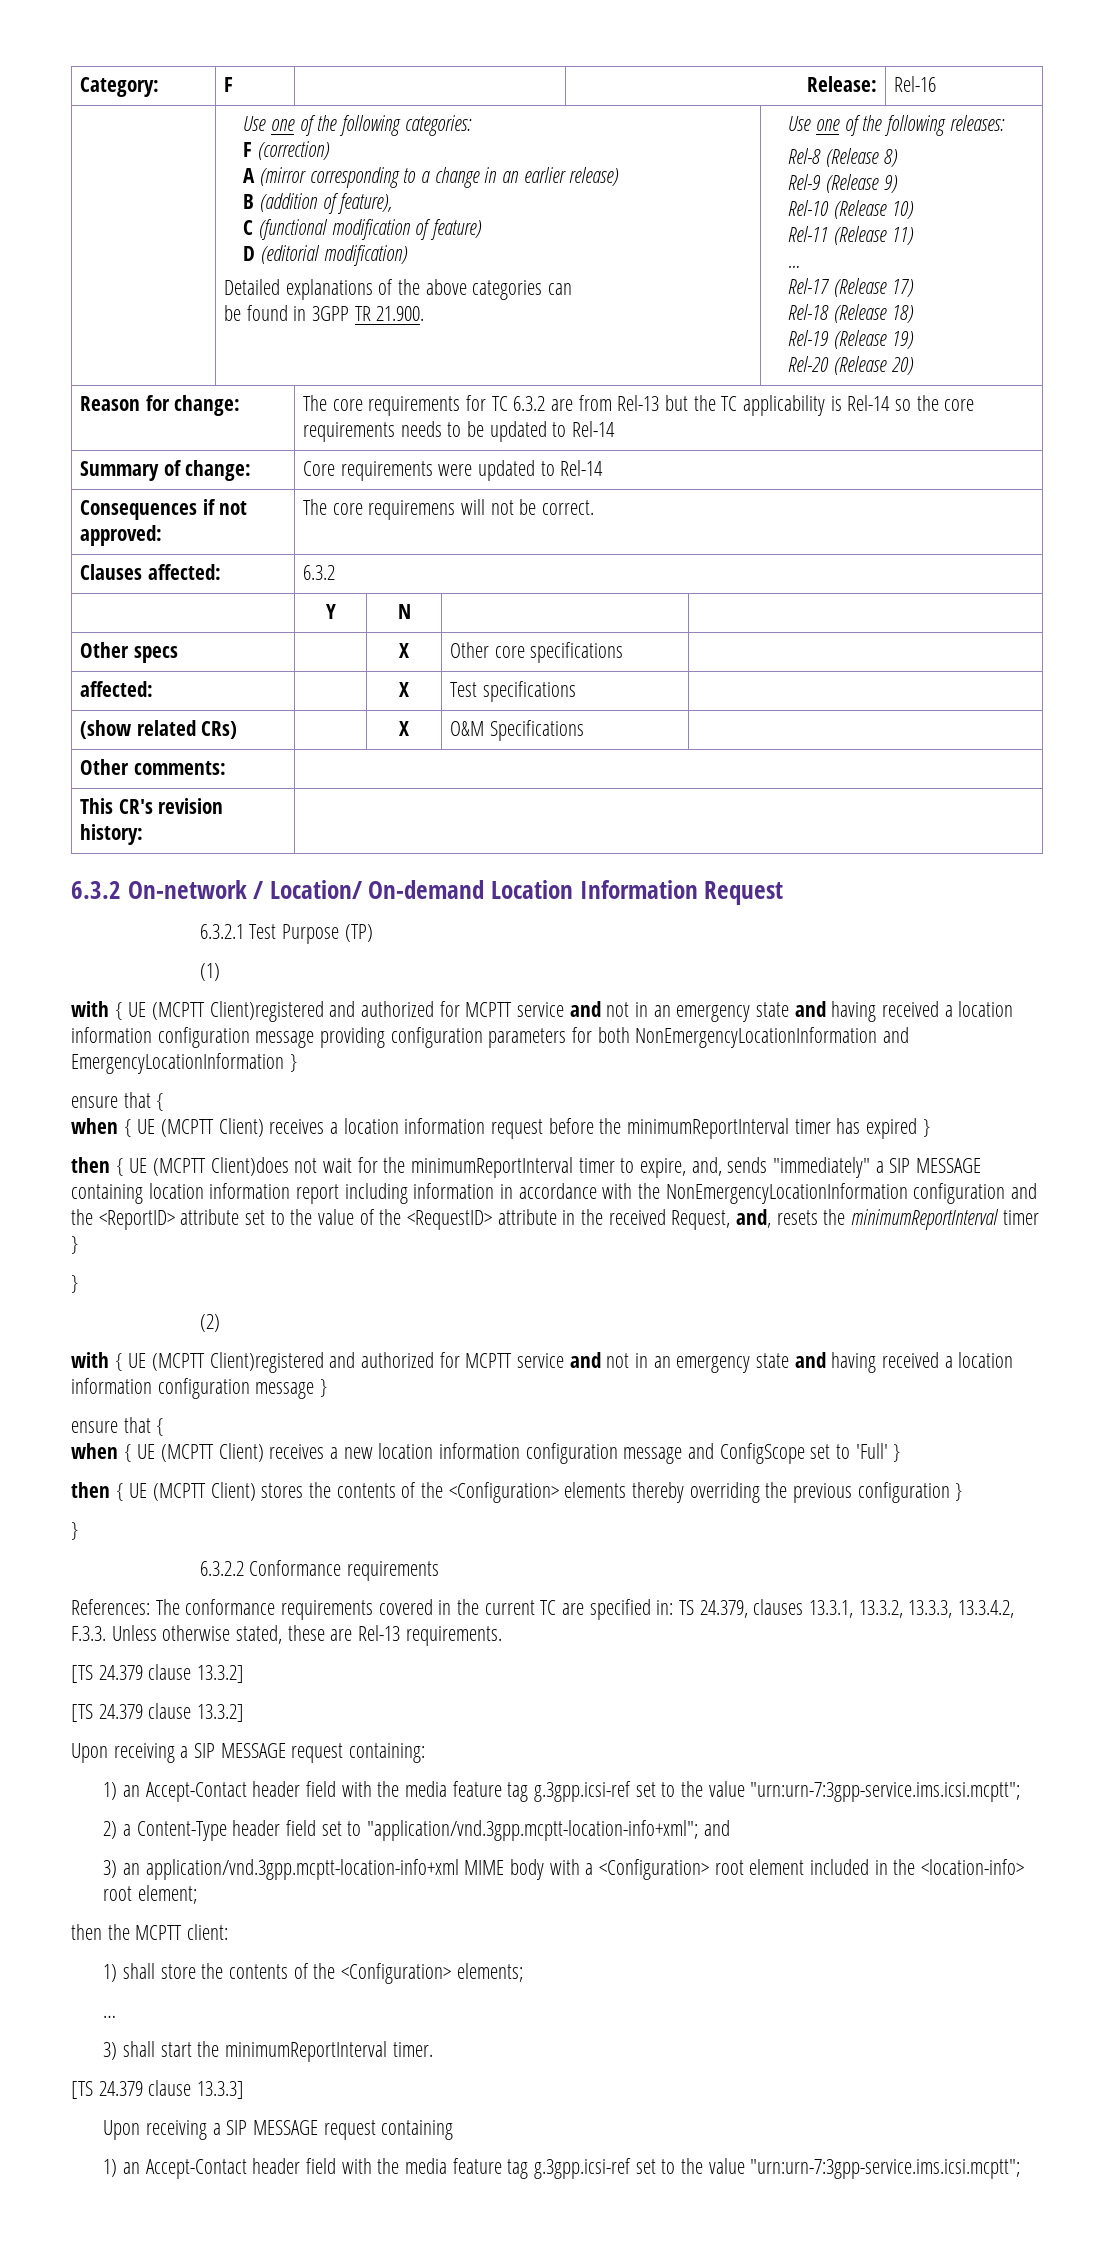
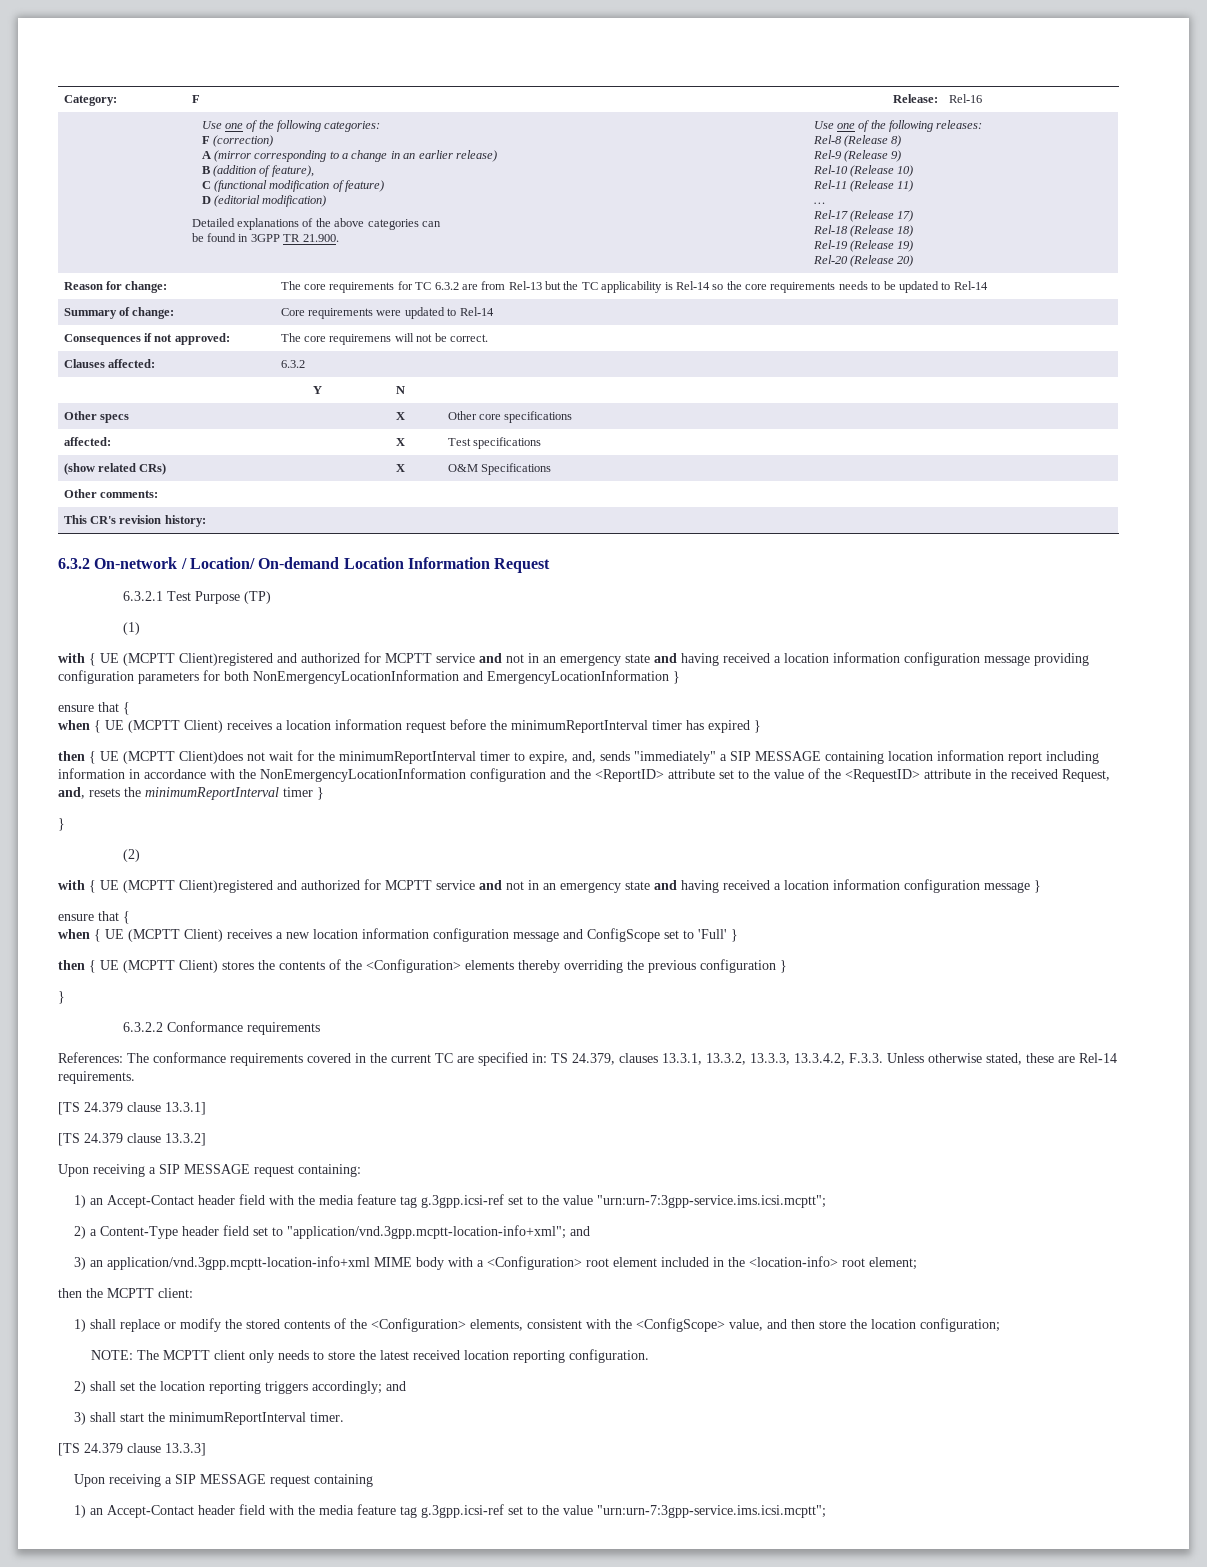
[358,1625,401,1641] Rel-13 -> [1079,1053,1117,1063] Rel-14
[197,1665,245,1683] 13.3.2] -> [165,1102,206,1115] 13.3.1]
[160,1963,523,1984] [103,2015,117,2018] store the contents of the <Configuration> elements; // … -> [120,1318,1001,1332] [90,1349,649,1363] [74,1381,407,1394] replace or modify the stored contents of the <Configuration> elements, consistent with the <ConfigScope> value, and then store the location configuration; // NOTE: The MCPTT client only needs to store the latest received location reporting configuration. // 2) shall set the location reporting triggers accordingly; and

